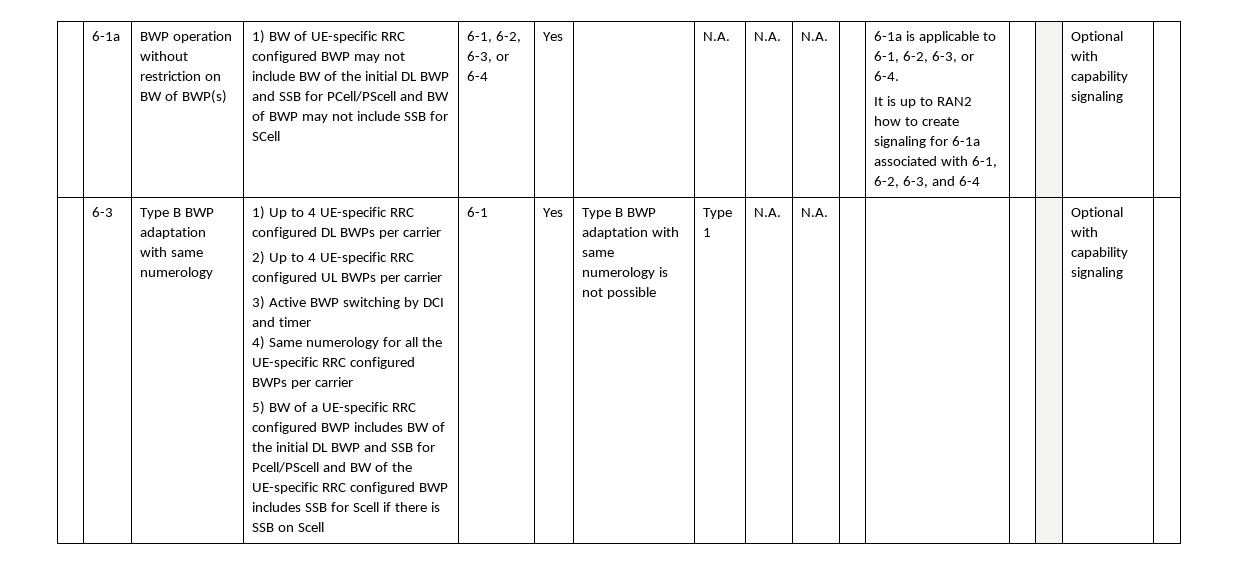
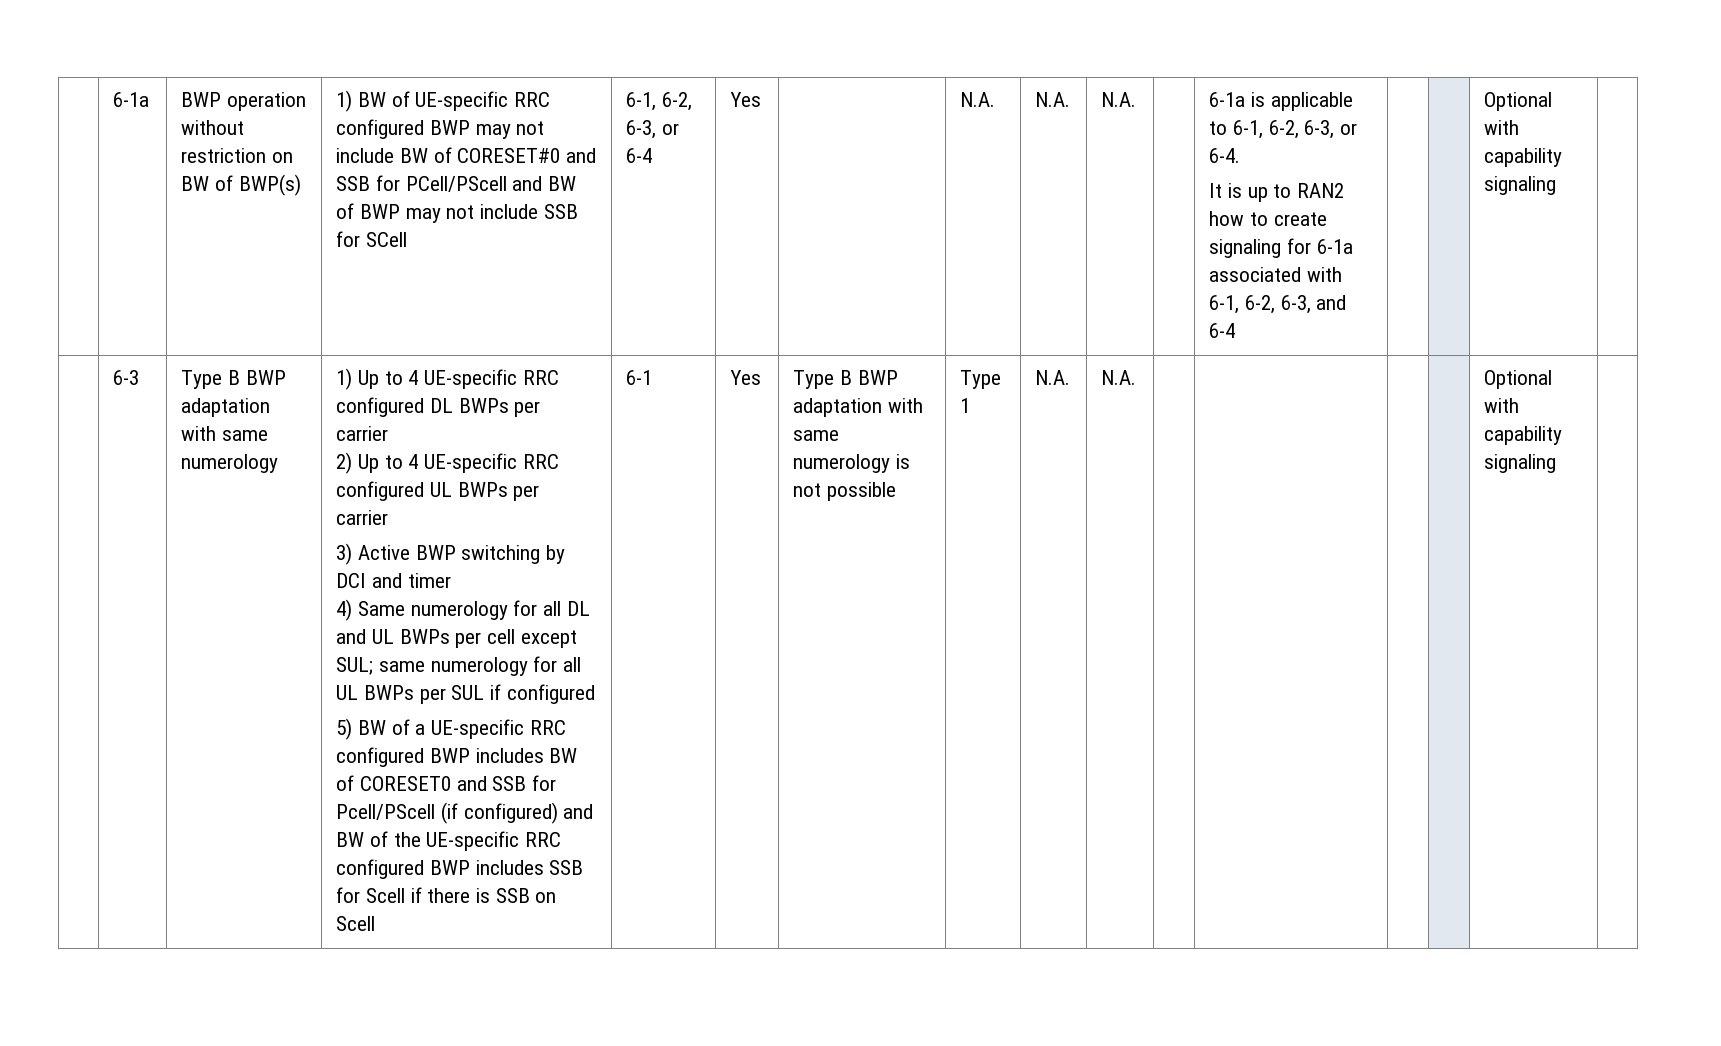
[341,71,449,81] the initial DL BWP -> [457,148,561,163] CORESET#0
[421,337,442,347] [252,357,416,369] [252,377,354,389] the UE-specific RRC configured BWPs per carrier -> [566,601,590,616] [336,629,577,648] [336,656,581,676] [336,684,595,704] DL and UL BWPs per cell except SUL; same numerology for all UL BWPs per SUL if configured
[252,442,361,452] the initial DL BWP -> [359,776,451,791] CORESET0
(320, 467) none -> [440,802,558,824] (if configured)

